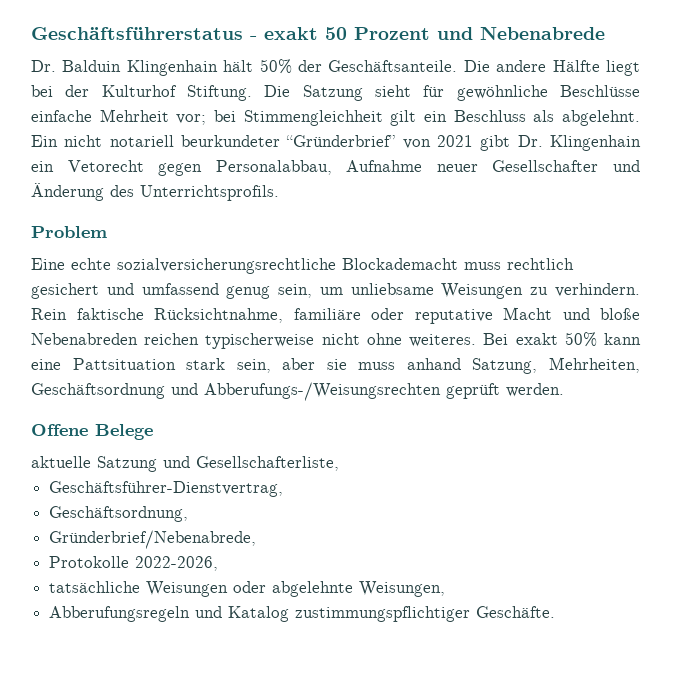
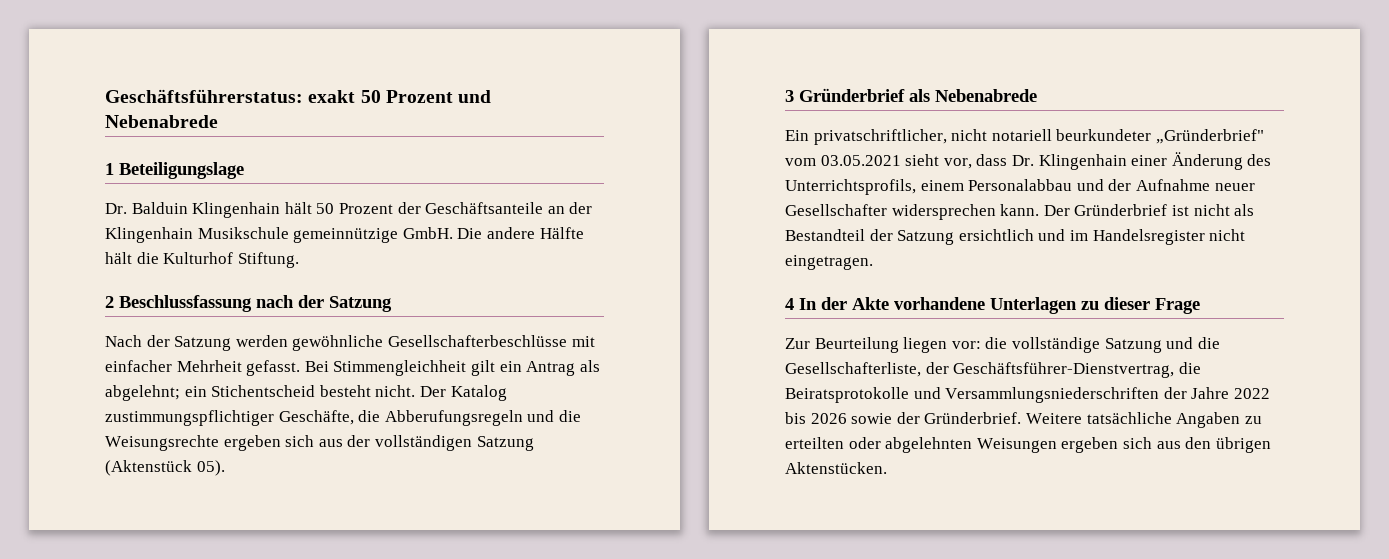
[31,27,257,40] Geschäftsführerstatus - -> [105,89,303,103] Geschäftsführerstatus:
(605, 33) none -> [105,162,244,179] // 1 Beteiligungslage
[259,59,640,76] [31,85,640,101] [31,109,640,126] [31,135,641,151] [31,160,640,176] [31,183,279,201] [31,226,107,238] [31,258,574,274] [31,283,640,299] [31,307,640,324] [31,332,641,349] [31,357,640,374] [31,382,564,401] [31,424,153,440] [31,456,91,468] 50% der Geschäftsanteile. Die andere Hälfte liegt bei der Kulturhof Stiftung. Die Satzung sieht für gewöhnliche Beschlüsse einfache Mehrheit vor; bei Stimmengleichheit gilt ein Beschluss als abgelehnt. Ein nicht notariell beurkundeter “Gründerbrief” von 2021 gibt Dr. Klingenhain ein Vetorecht gegen Personalabbau, Aufnahme neuer Gesellschafter und Änderung des Unterrichtsprofils. // Problem // Eine echte sozialversicherungsrechtliche Blockademacht muss rechtlich gesichert und umfassend genug sein, um unliebsame Weisungen zu verhindern. Rein faktische Rücksichtnahme, familiäre oder reputative Macht und bloße Nebenabreden reichen typischerweise nicht ohne weiteres. Bei exakt 50% kann eine Pattsituation stark sein, aber sie muss anhand Satzung, Mehrheiten, Geschäftsordnung und Abberufungs-/Weisungsrechten geprüft werden. // Offene Belege // aktuelle -> [316,202,593,214] [105,227,584,243] [105,252,299,268] [105,295,392,312] [105,335,595,351] [105,360,600,376] [105,385,507,401] [105,410,581,426] [105,435,534,451] [105,460,225,476] [785,88,1037,102] [785,129,1264,145] [785,152,1272,170] [785,179,1255,195] [785,204,1255,220] [785,229,1246,245] [785,255,873,270] [785,297,1200,314] [785,337,1100,353] 50 Prozent der Geschäftsanteile an der Klingenhain Musikschule gemeinnützige GmbH. Die andere Hälfte hält die Kulturhof Stiftung. // 2 Beschlussfassung nach der Satzung // Nach der Satzung werden gewöhnliche Gesellschafterbeschlüsse mit einfacher Mehrheit gefasst. Bei Stimmengleichheit gilt ein Antrag als abgelehnt; ein Stichentscheid besteht nicht. Der Katalog zustimmungspflichtiger Geschäfte, die Abberufungsregeln und die Weisungsrechte ergeben sich aus der vollständigen Satzung (Aktenstück 05). // 3 Gründerbrief als Nebenabrede // Ein privatschriftlicher, nicht notariell beurkundeter „Gründerbrief" vom 03.05.2021 sieht vor, dass Dr. Klingenhain einer Änderung des Unterrichtsprofils, einem Personalabbau und der Aufnahme neuer Gesellschafter widersprechen kann. Der Gründerbrief ist nicht als Bestandteil der Satzung ersichtlich und im Handelsregister nicht eingetragen. // 4 In der Akte vorhandene Unterlagen zu dieser Frage // Zur Beurteilung liegen vor: die vollständige
(190, 462) none -> [1197,337,1220,349] die
(339, 463) // -> [925,362,949,374] der
[49,506,189,522] [49,530,257,549] [49,556,219,571] [49,581,446,597] [49,606,556,622] // Geschäftsordnung, // Gründerbrief/Nebenabrede, // Protokolle 2022-2026, // tatsächliche Weisungen oder abgelehnte Weisungen, // Abberufungsregeln und Katalog zustimmungspflichtiger Geschäfte. -> [1178,362,1201,374] [785,387,1270,403] [785,412,1262,428] [785,437,1271,453] [785,462,887,474] die Beiratsprotokolle und Versammlungsniederschriften der Jahre 2022 bis 2026 sowie der Gründerbrief. Weitere tatsächliche Angaben zu erteilten oder abgelehnten Weisungen ergeben sich aus den übrigen Aktenstücken.

